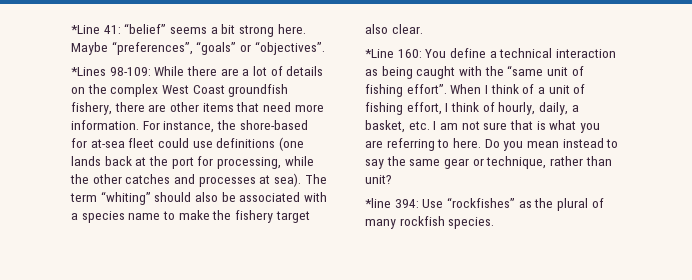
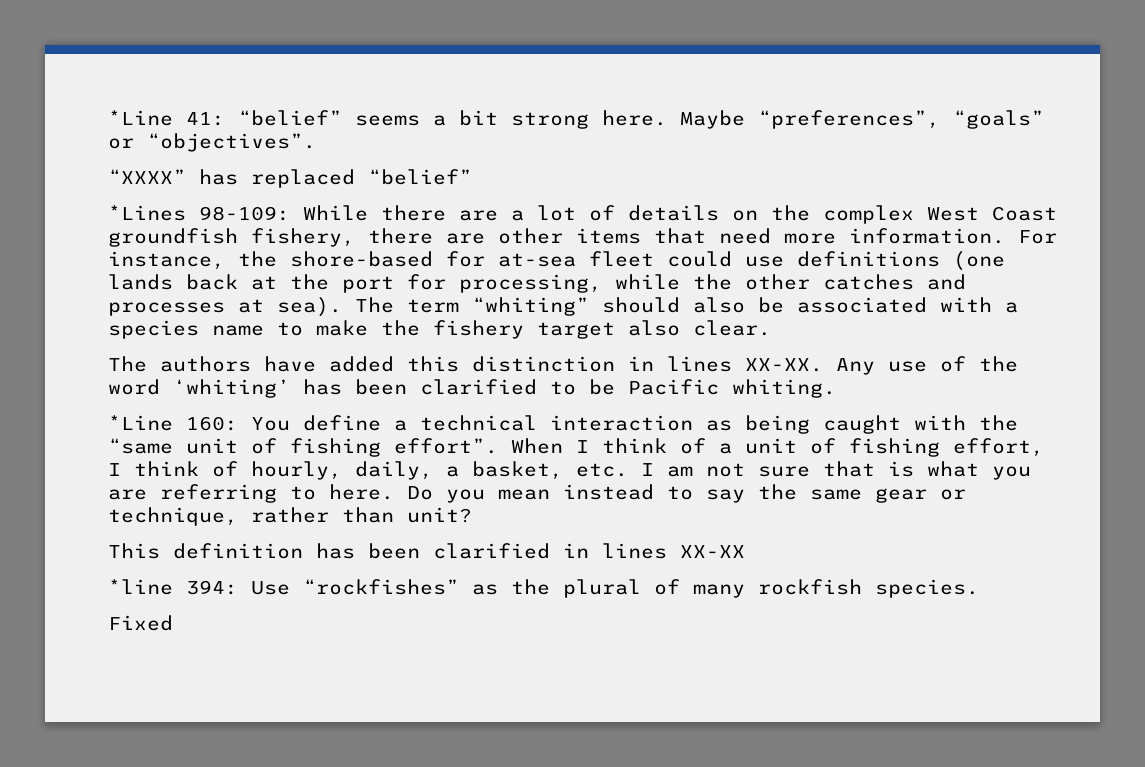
(325, 48) none -> [108,169,472,188] // “XXXX” has replaced “belief”
(423, 29) none -> [108,356,1018,375] [108,379,836,398] // The authors have added this distinction in lines XX-XX. Any use of the word ‘whiting’ has been clarified to be Pacific whiting.
(392, 179) none -> [108,543,745,559] // This definition has been clarified in lines XX-XX
(495, 223) none -> [108,615,173,631] // Fixed

